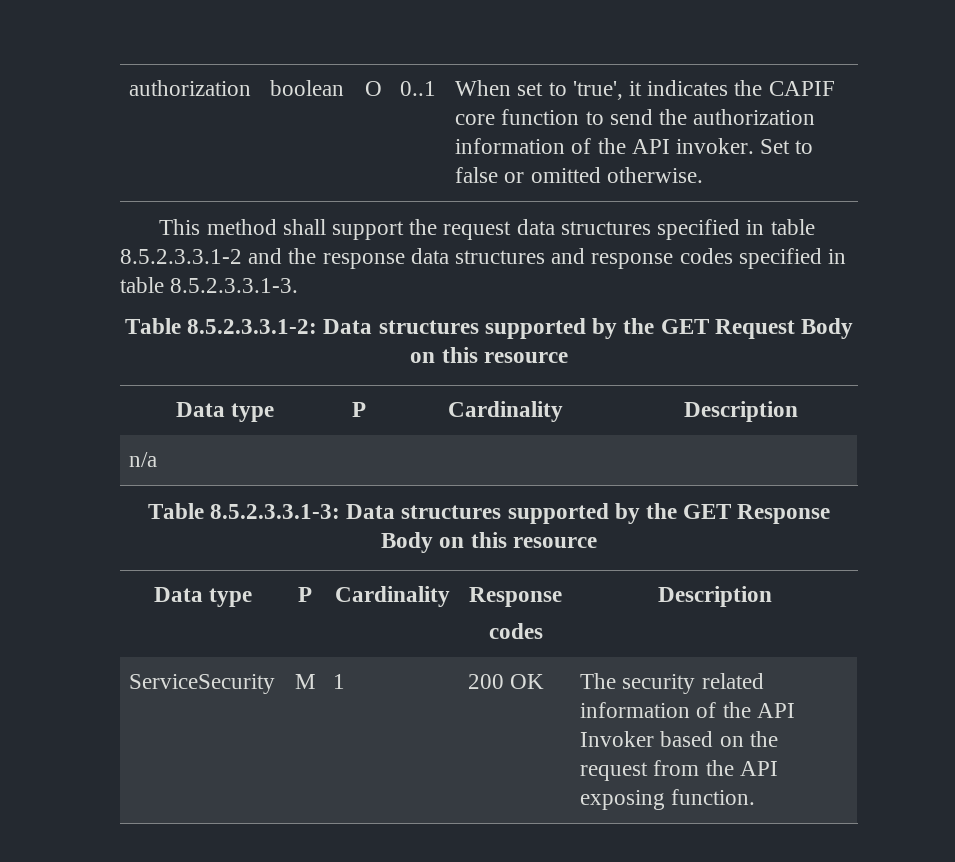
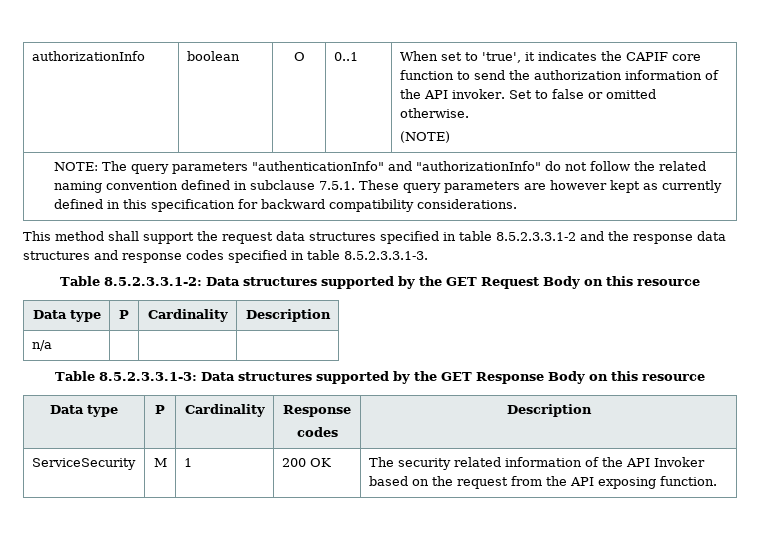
[129,80,252,96] authorization -> [31,51,145,61] authorizationInfo
(703, 175) none -> [399,131,450,143] [53,161,706,174] [53,180,722,193] [53,199,517,212] // (NOTE) // NOTE: The query parameters "authenticationInfo" and "authorizationInfo" do not follow the related naming convention defined in subclause 7.5.1. These query parameters are however kept as currently defined in this specification for backward compatibility considerations.

